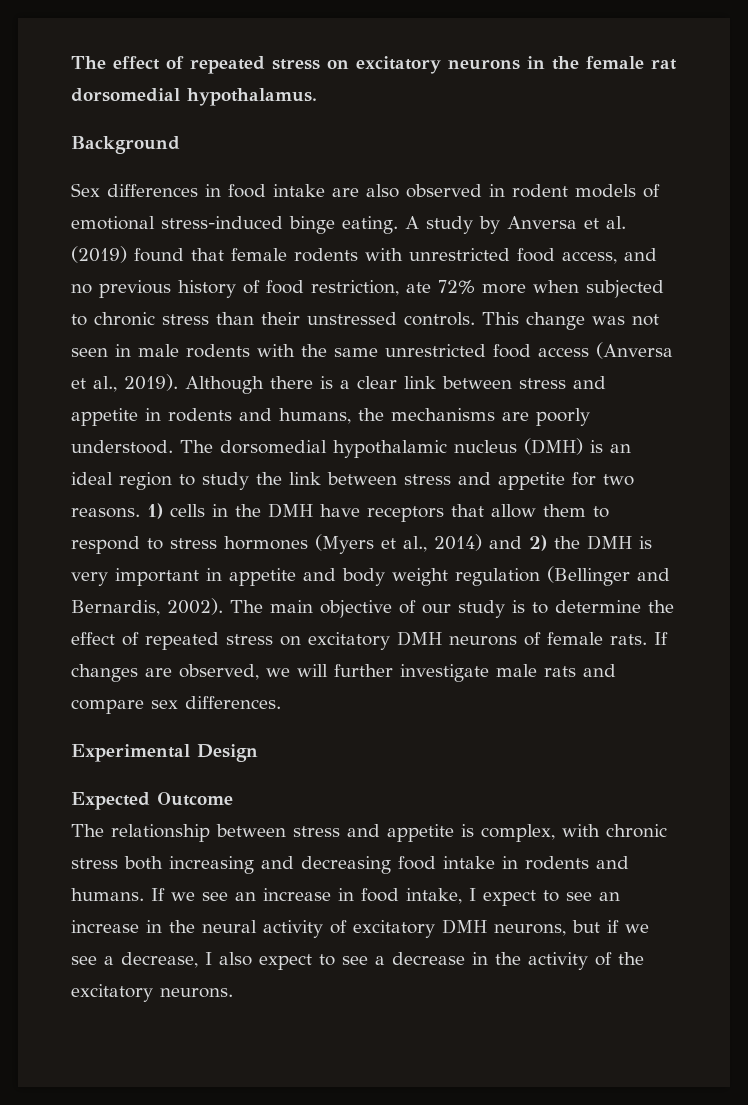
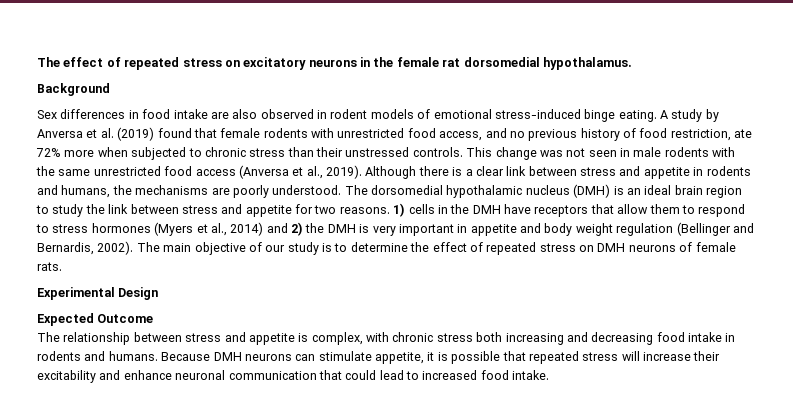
(113, 478) none -> [674,185,703,195] brain
[308,632,390,650] excitatory -> (594, 248) none
[654,632,668,645] [71,664,616,682] [71,696,281,714] If changes are observed, we will further investigate male rats and compare sex differences. -> (62, 266) none
[151,888,620,906] [71,919,649,938] [71,952,644,970] [71,984,233,1002] If we see an increase in food intake, I expect to see an increase in the neural activity of excitatory DMH neurons, but if we see a decrease, I also expect to see a decrease in the activity of the excitatory neurons. -> [161,351,721,364] [37,370,550,383] Because DMH neurons can stimulate appetite, it is possible that repeated stress will increase their excitability and enhance neuronal communication that could lead to increased food intake.

